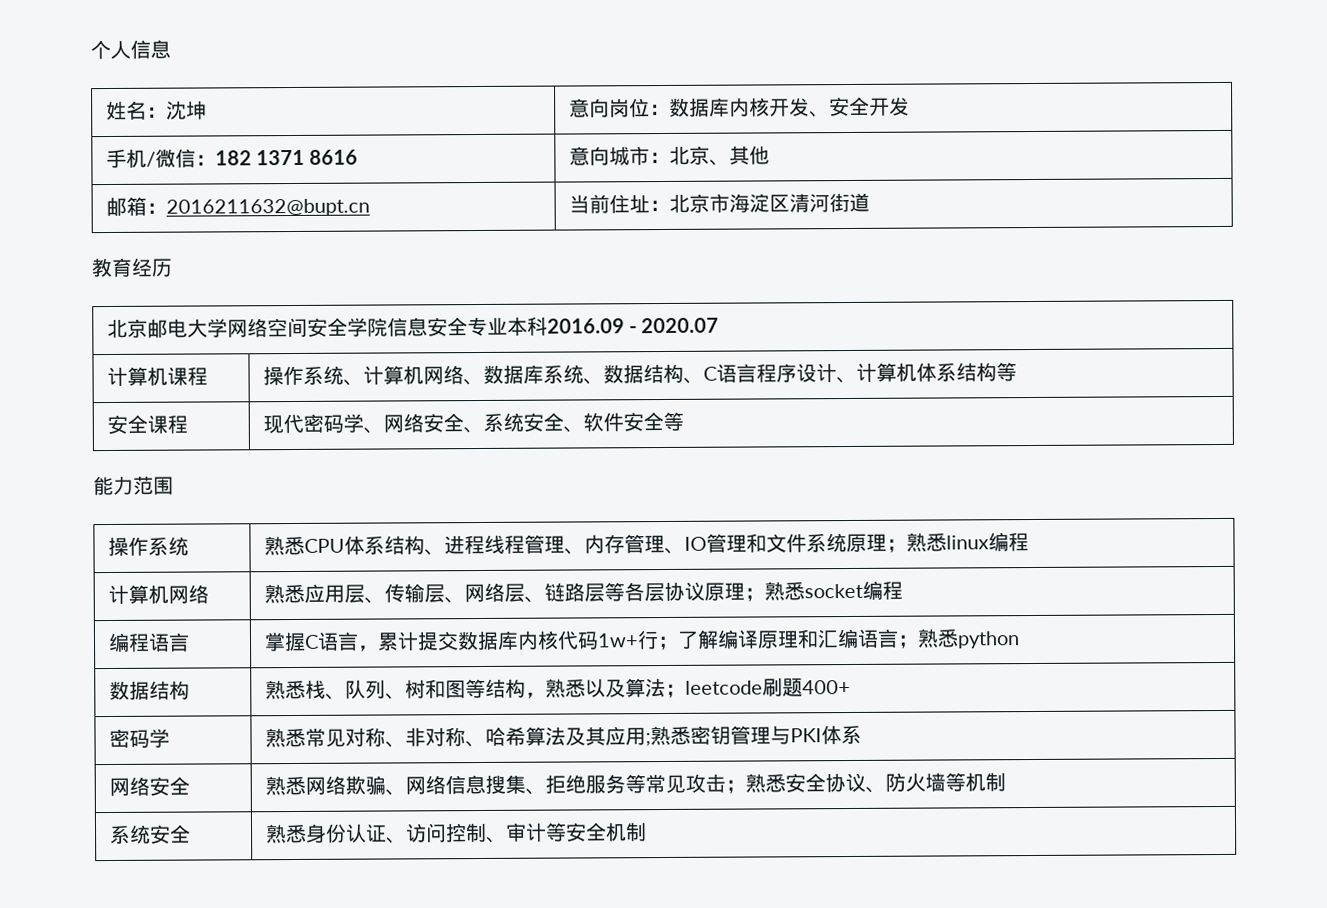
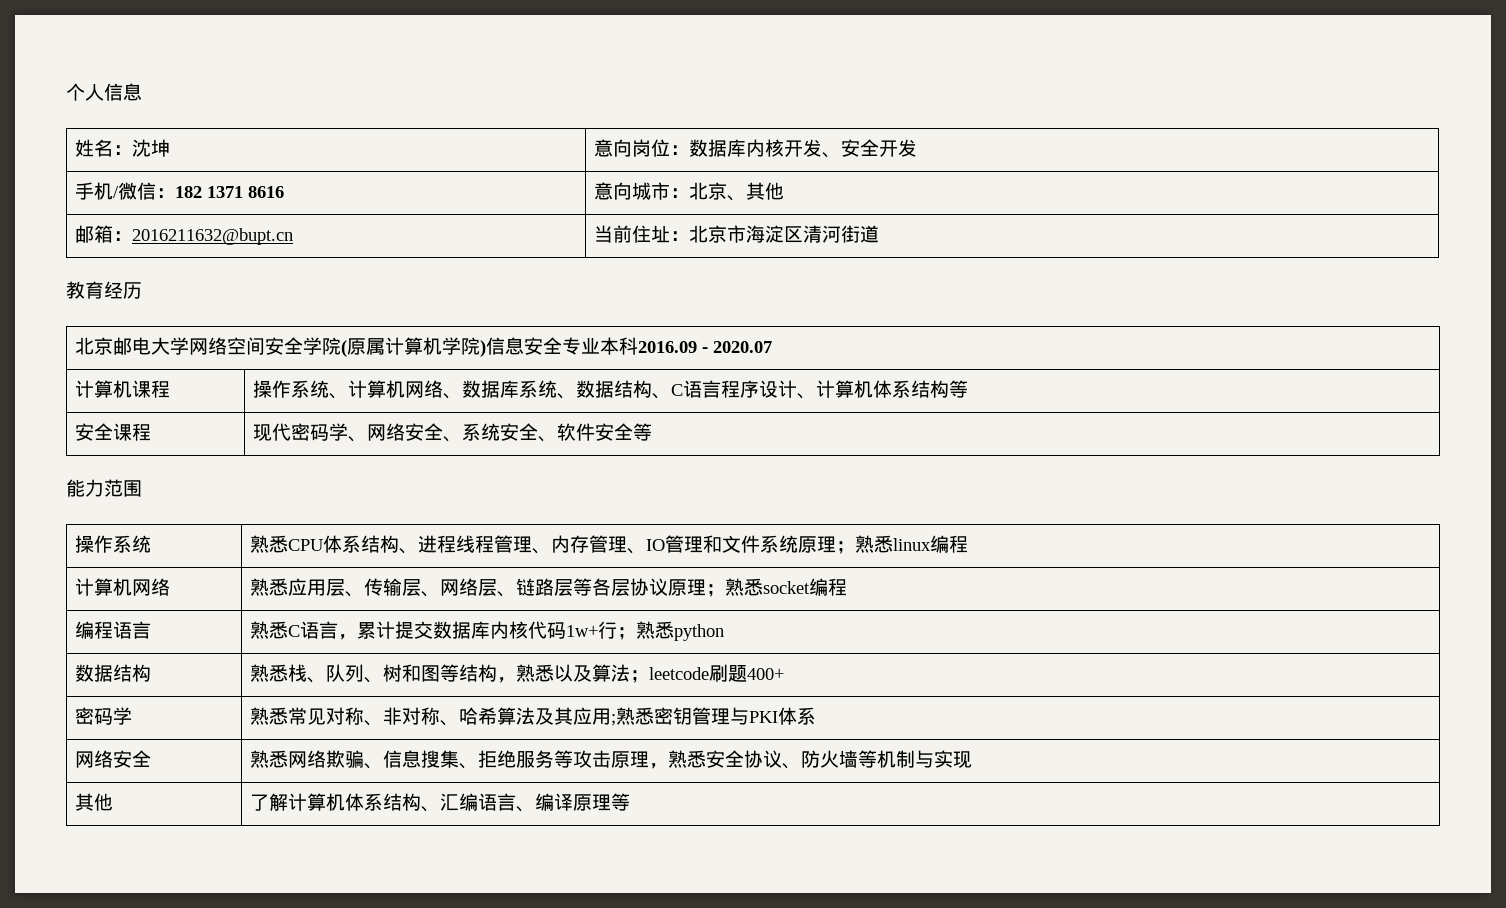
(388, 327) none -> [341,337,487,357] (原属计算机学院)
[263,631,306,652] 掌握 -> [250,621,289,639] 熟悉
[676,628,919,649] 了解编译原理和汇编语言； -> (637, 633) none
[404,775,446,795] 网络 -> (384, 766) none
[644,773,746,794] 常见攻击； -> [573,750,669,769] 攻击原理，
[108,824,191,845] [264,822,647,844] // 系统安全 | 熟悉身份认证、访问控制、审计等安全机制 -> [915,750,973,768] [75,793,114,811] [250,793,631,812] 与实现 // 其他 | 了解计算机体系结构、汇编语言、编译原理等

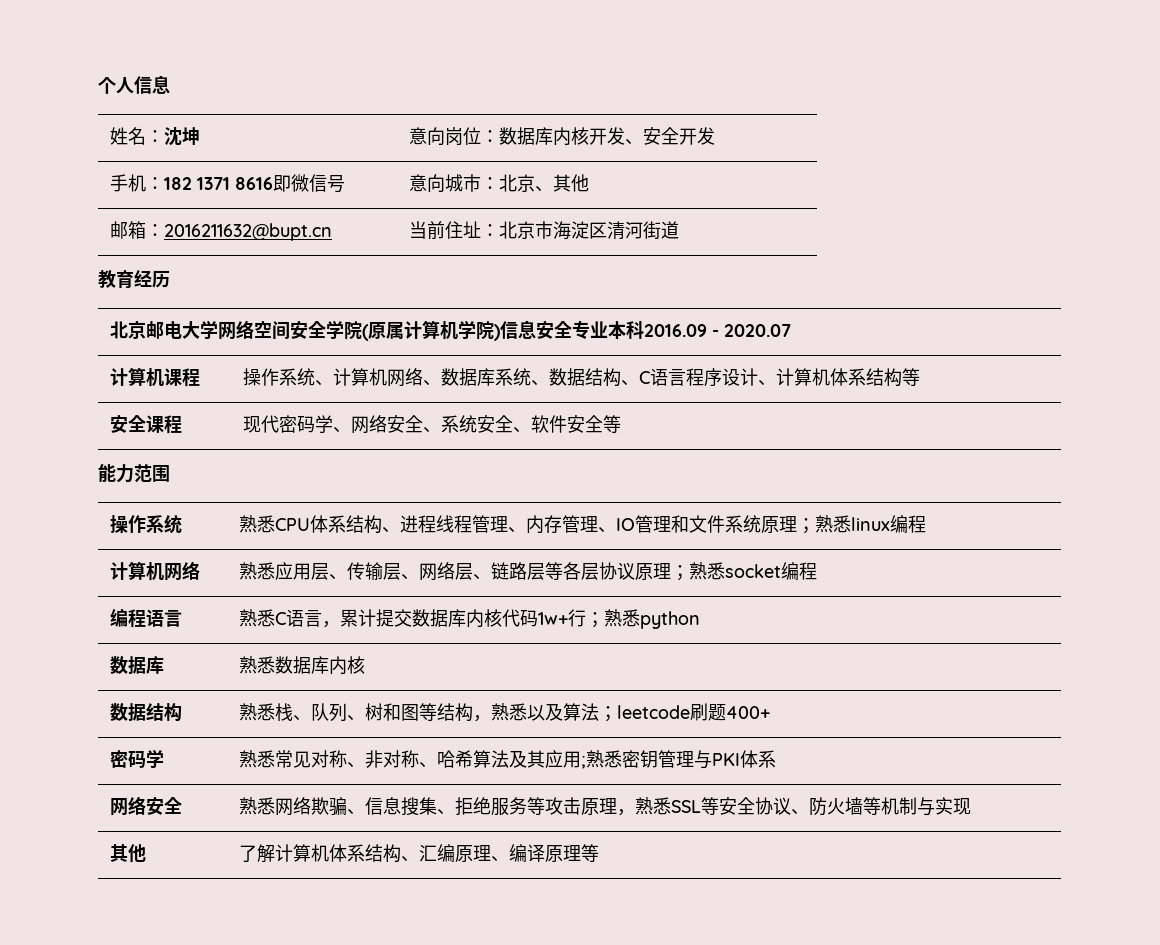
[113,182,157,200] /微信 -> (146, 183) none
(285, 192) none -> [272,174,345,193] 即微信号
(725, 632) none -> [109,656,164,674] [238,656,365,675] // 数据库 | 熟悉数据库内核
(707, 759) none -> [670,797,719,815] SSL等
[478,793,517,811] 语言 -> [454,845,491,862] 原理

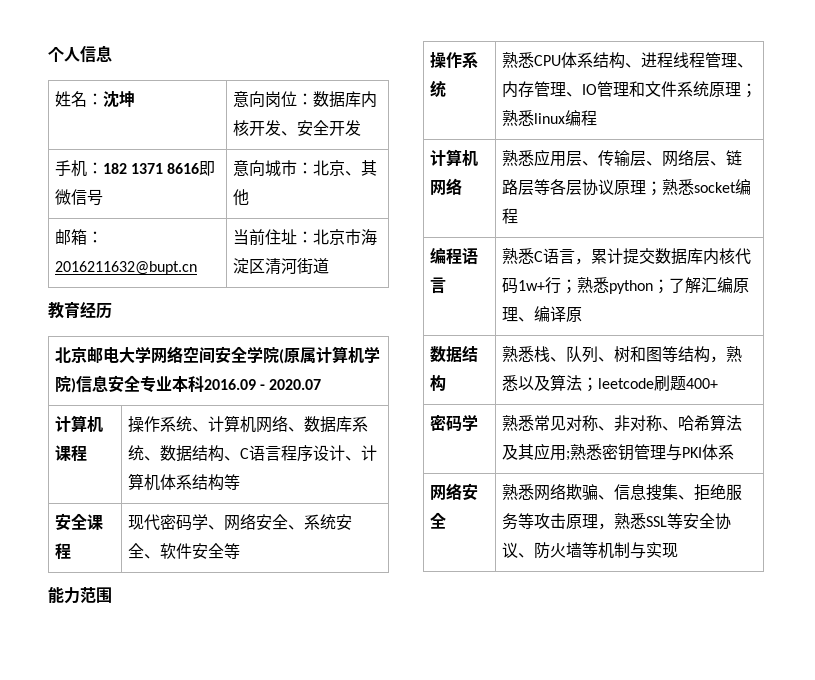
[109,656,164,674] [238,656,365,675] // 数据库 | 熟悉数据库内核 -> [652,277,749,294] [501,306,582,322] ；了解汇编原理、编译原
[109,844,146,863] [238,844,599,863] // 其他 | 了解计算机体系结构、汇编原理、编译原理等 -> (678, 550) none

